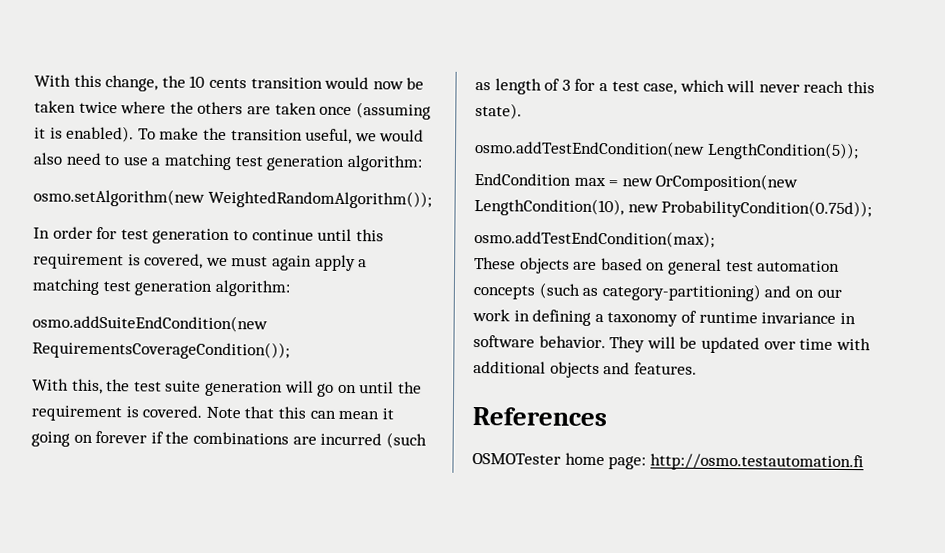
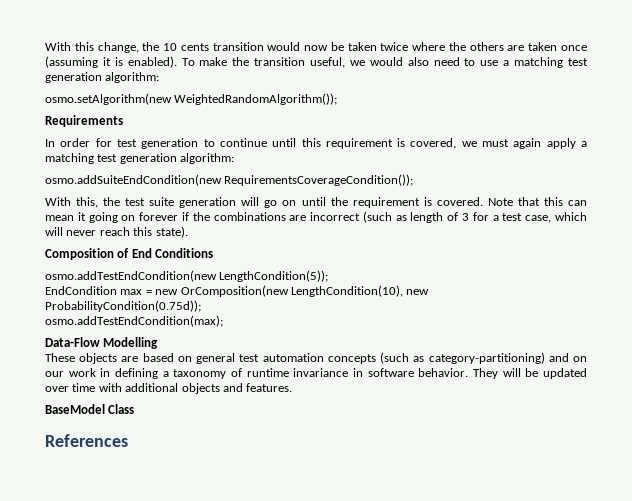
(432, 199) none -> [45,115,123,127] // Requirements
[320,432,383,446] incurred -> [310,212,361,221] incorrect
(522, 111) none -> [45,248,214,260] // Composition of End Conditions
(715, 239) none -> [45,337,159,349] // Data-Flow Modelling
(697, 368) none -> [45,404,135,414] // BaseModel Class
[472,452,864,472] // OSMOTester home page: http://osmo.testautomation.fi -> (128, 440) none

